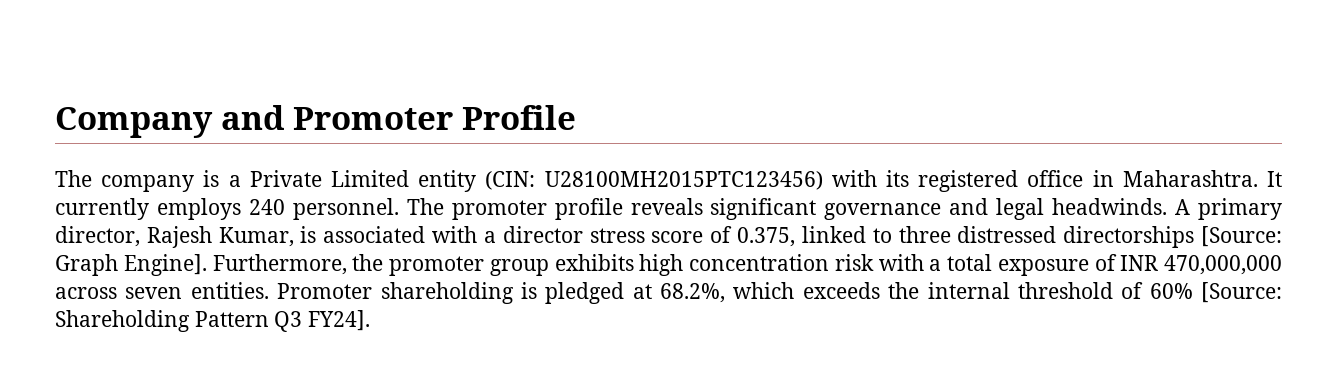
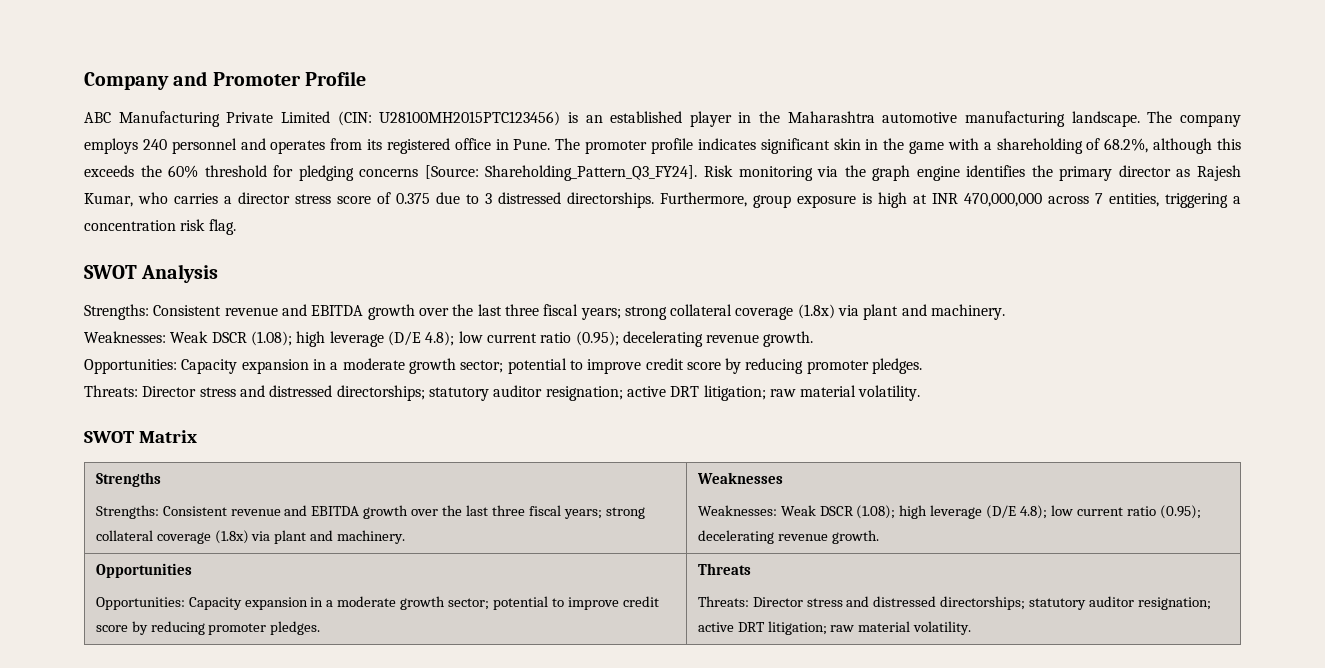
[55,170,1283,192] [55,198,1282,220] [55,226,478,248] The company is a Private Limited entity (CIN: U28100MH2015PTC123456) with its registered office in Maharashtra. It currently employs 240 personnel. The promoter profile reveals significant governance and legal headwinds. A primary director, Rajesh Kumar, is associated with -> [84,111,1241,127] [84,138,1241,154] [84,165,1241,181] [84,192,218,207] ABC Manufacturing Private Limited (CIN: U28100MH2015PTC123456) is an established player in the Maharashtra automotive manufacturing landscape. The company employs 240 personnel and operates from its registered office in Pune. The promoter profile indicates significant skin in the game with a shareholding of 68.2%, although this exceeds the 60% threshold for pledging concerns [Source: Shareholding_Pattern_Q3_FY24]. Risk monitoring via the graph engine identifies the primary director as Rajesh Kumar, who carries
[737,226,1283,248] [55,254,1282,276] [55,282,1282,304] [55,310,371,332] 0.375, linked to three distressed directorships [Source: Graph Engine]. Furthermore, the promoter group exhibits high concentration risk with a total exposure of INR 470,000,000 across seven entities. Promoter shareholding is pledged at 68.2%, which exceeds the internal threshold of 60% [Source: Shareholding Pattern Q3 FY24]. -> [396,192,1241,208] [84,219,236,235] [84,264,219,283] [84,304,1006,320] [84,331,814,347] [84,358,923,374] [84,385,921,401] [84,430,197,443] [95,472,161,487] [95,505,645,519] [95,530,406,544] [696,472,783,484] [697,505,1201,519] [697,530,879,544] [95,563,192,578] [95,596,659,610] [95,621,321,635] [697,563,751,575] [697,596,1212,610] [697,621,972,635] 0.375 due to 3 distressed directorships. Furthermore, group exposure is high at INR 470,000,000 across 7 entities, triggering a concentration risk flag. // SWOT Analysis // Strengths: Consistent revenue and EBITDA growth over the last three fiscal years; strong collateral coverage (1.8x) via plant and machinery. // Weaknesses: Weak DSCR (1.08); high leverage (D/E 4.8); low current ratio (0.95); decelerating revenue growth. // Opportunities: Capacity expansion in a moderate growth sector; potential to improve credit score by reducing promoter pledges. // Threats: Director stress and distressed directorships; statutory auditor resignation; active DRT litigation; raw material volatility. // SWOT Matrix // Strengths // Strengths: Consistent revenue and EBITDA growth over the last three fiscal years; strong collateral coverage (1.8x) via plant and machinery. | Weaknesses // Weaknesses: Weak DSCR (1.08); high leverage (D/E 4.8); low current ratio (0.95); decelerating revenue growth. // Opportunities // Opportunities: Capacity expansion in a moderate growth sector; potential to improve credit score by reducing promoter pledges. | Threats // Threats: Director stress and distressed directorships; statutory auditor resignation; active DRT litigation; raw material volatility.

